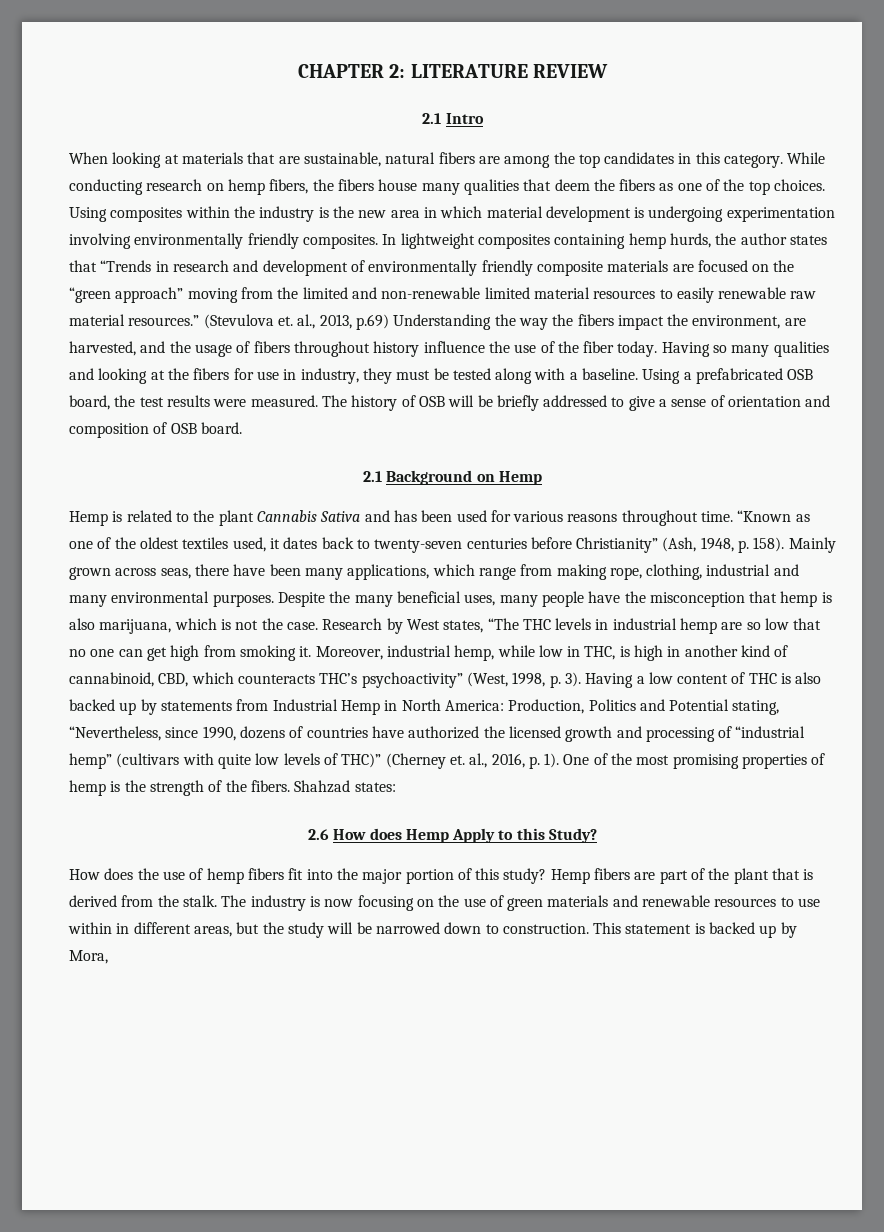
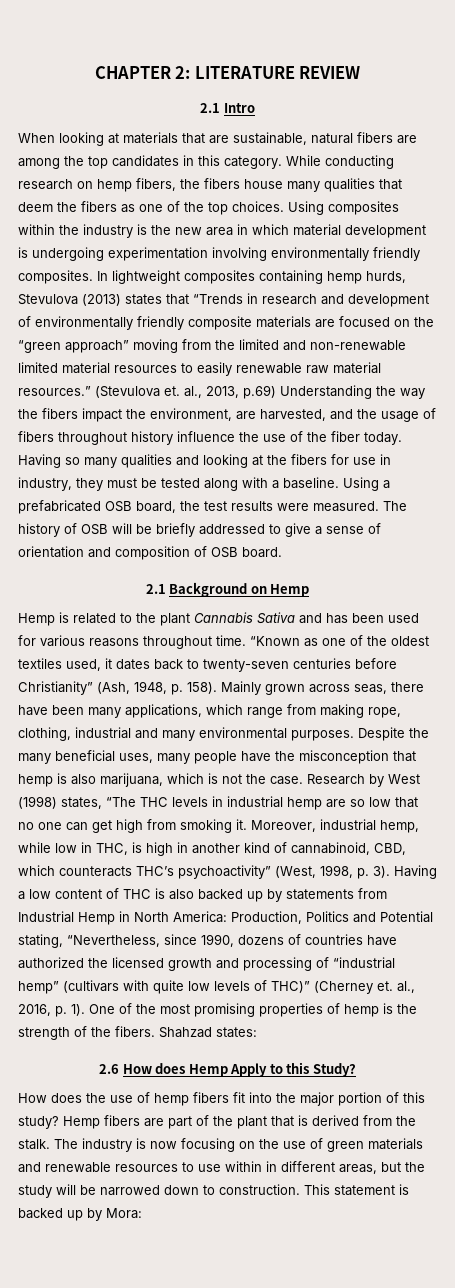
[715,233,787,245] the author -> [18,294,121,306] Stevulova (2013)
(440, 624) none -> [18,796,57,809] (1998)
[69,950,108,964] Mora, -> [106,1208,142,1219] Mora:

